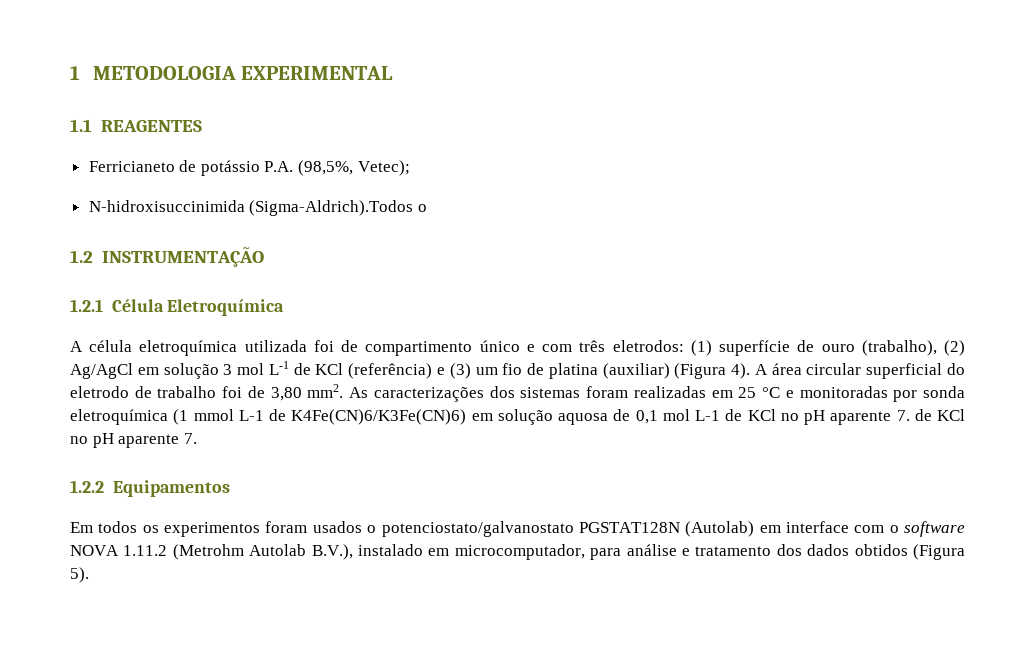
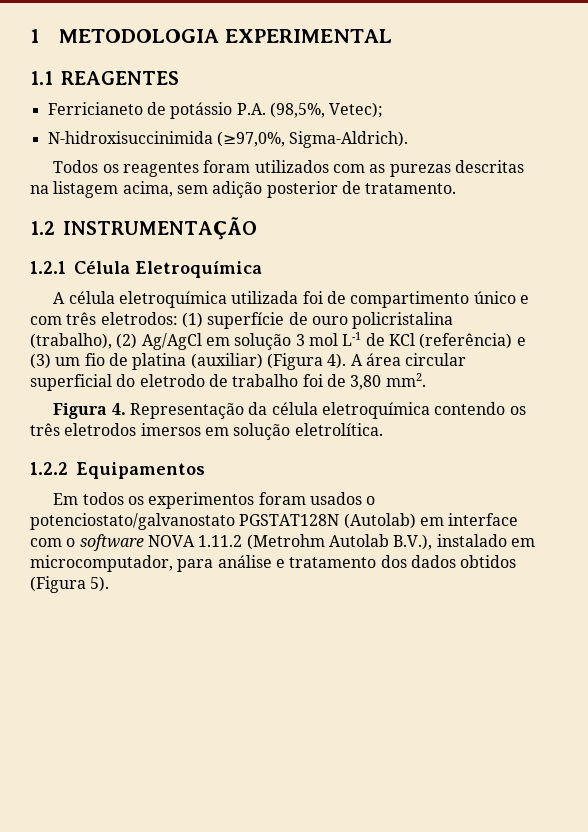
[249,200,427,216] (Sigma-Aldrich).Todos o -> [216,131,409,148] [53,160,524,177] [30,181,457,198] (≥97,0%, Sigma-Aldrich). // Todos os reagentes foram utilizados com as purezas descritas na listagem acima, sem adição posterior de tratamento.
(855, 348) none -> [352,312,454,329] policristalina
[349,386,965,402] [70,409,965,425] [70,433,197,448] As caracterizações dos sistemas foram realizadas em 25 °C e monitoradas por sonda eletroquímica (1 mmol L-1 de K4Fe(CN)6/K3Fe(CN)6) em solução aquosa de 0,1 mol L-1 de KCl no pH aparente 7. de KCl no pH aparente 7. -> [53,402,526,419] [30,423,383,440] // Figura 4. Representação da célula eletroquímica contendo os três eletrodos imersos em solução eletrolítica.

